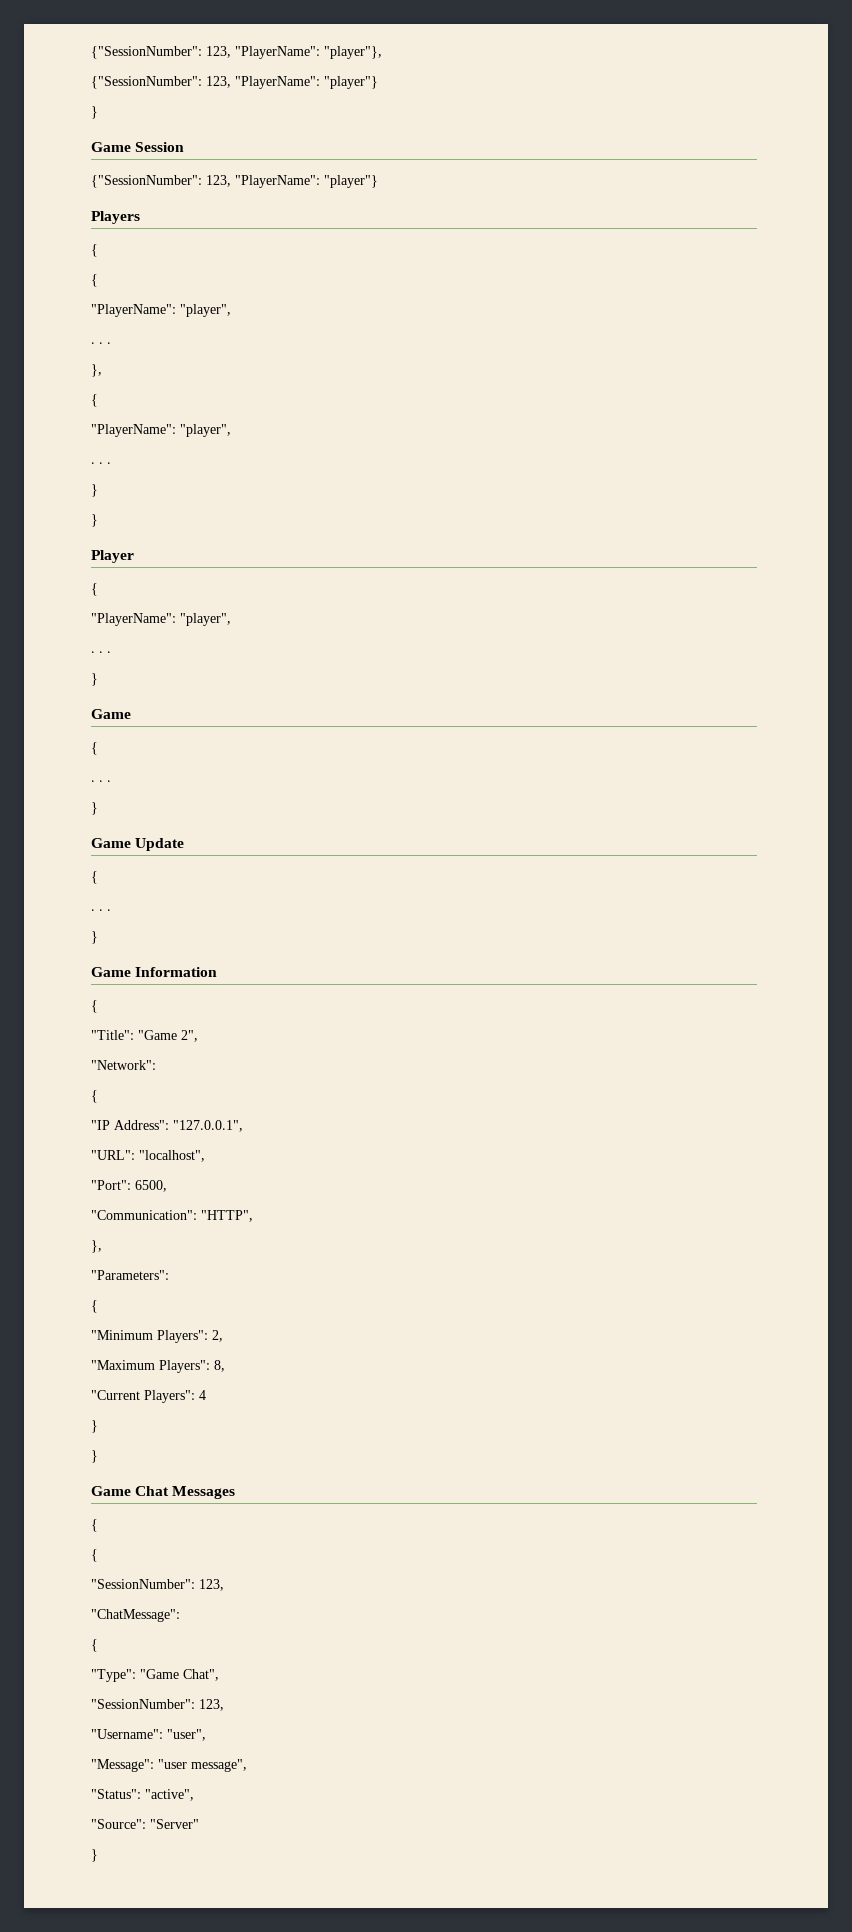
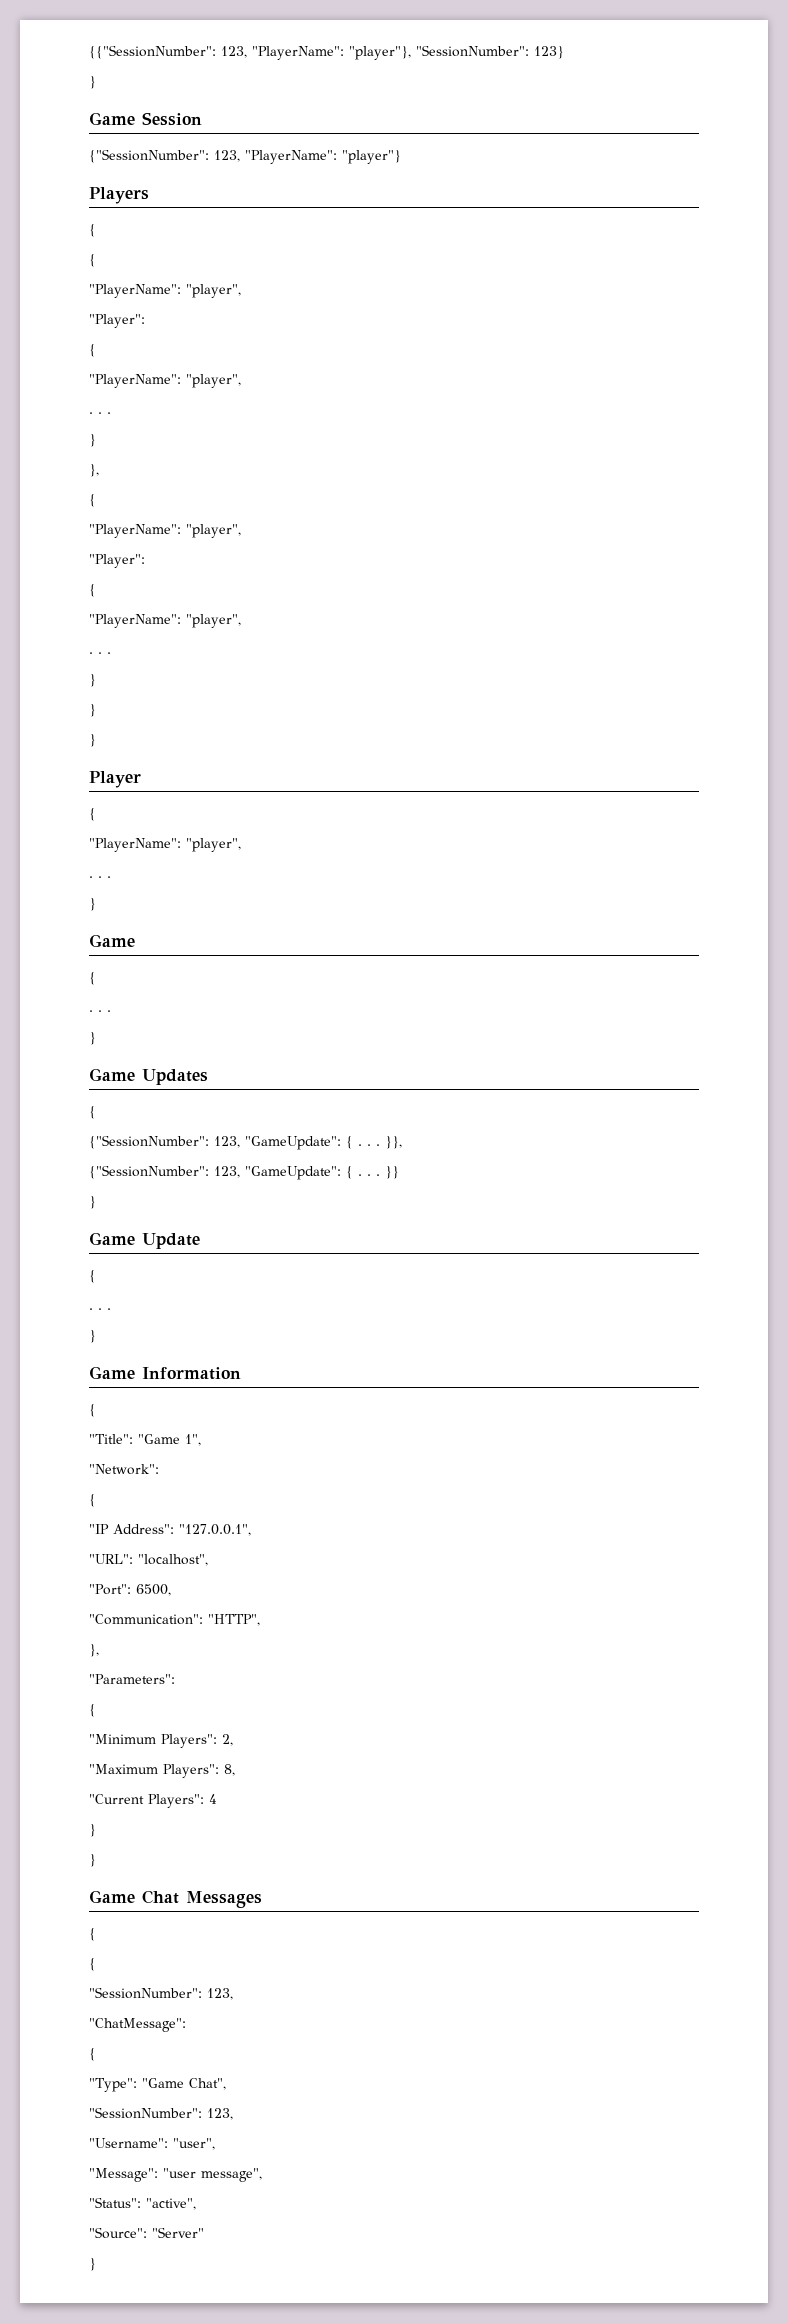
[91,46,202,59] {"SessionNumber": -> [89,45,216,59] {{"SessionNumber":
[91,76,378,89] // {"SessionNumber": 123, "PlayerName": "player"} -> [416,45,564,59] "SessionNumber": 123}
[91,342,111,344] [91,364,102,377] [91,394,98,407] [91,424,231,437] [91,462,111,464] [91,484,98,497] . . . // }, // { // "PlayerName": "player", // . . . // } -> [89,314,145,328] [89,344,96,357] [89,374,241,388] [89,412,111,414] [89,434,96,447] [89,464,99,477] [89,494,96,507] [89,524,241,538] [89,554,145,568] [89,584,96,597] [89,614,241,628] [89,652,111,654] [89,674,96,687] [89,704,96,717] "Player": // { // "PlayerName": "player", // . . . // } // }, // { // "PlayerName": "player", // "Player": // { // "PlayerName": "player", // . . . // } // }
(98, 808) none -> [89,1068,208,1085] [89,1106,96,1119] [89,1135,402,1150] [89,1165,399,1180] [89,1196,96,1209] // Game Updates // { // {"SessionNumber": 123, "GameUpdate": { . . . }}, // {"SessionNumber": 123, "GameUpdate": { . . . }} // }
[181,1030,198,1042] 2", -> [185,1434,201,1446] 1",

